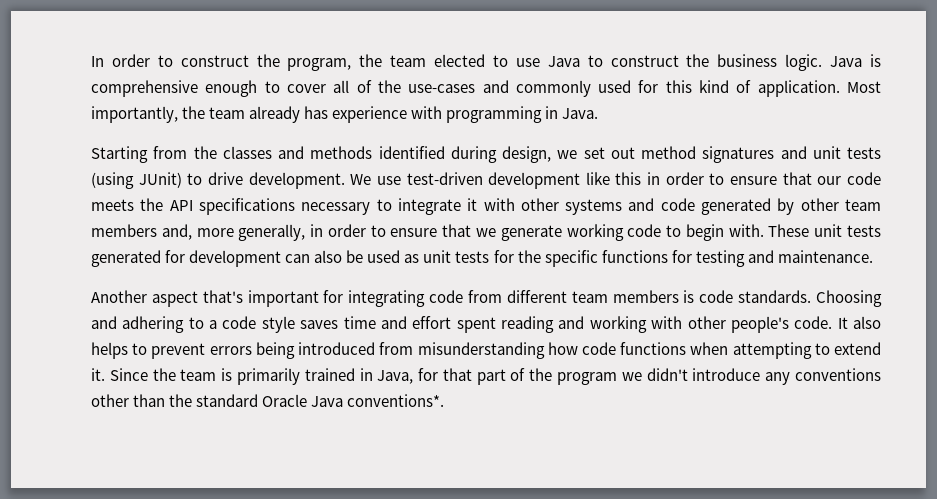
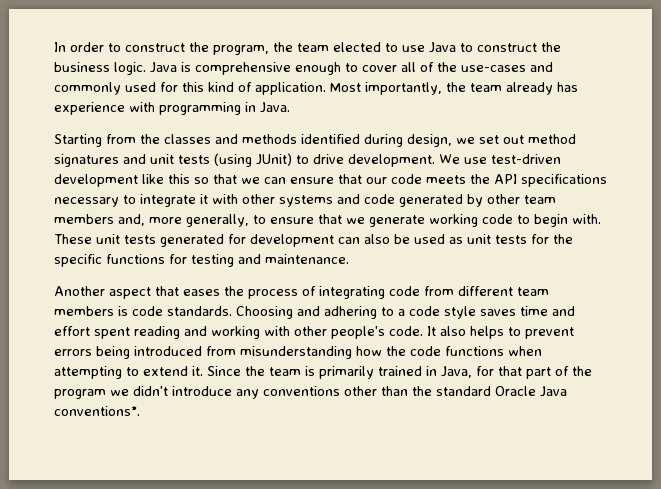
[647,172,725,185] in order to -> [194,174,286,184] so that we can
[310,224,366,237] in order -> (249, 220) none
[202,290,344,307] that's important for -> [155,286,316,299] that eases the process of
(578, 348) none -> [386,346,406,356] the

